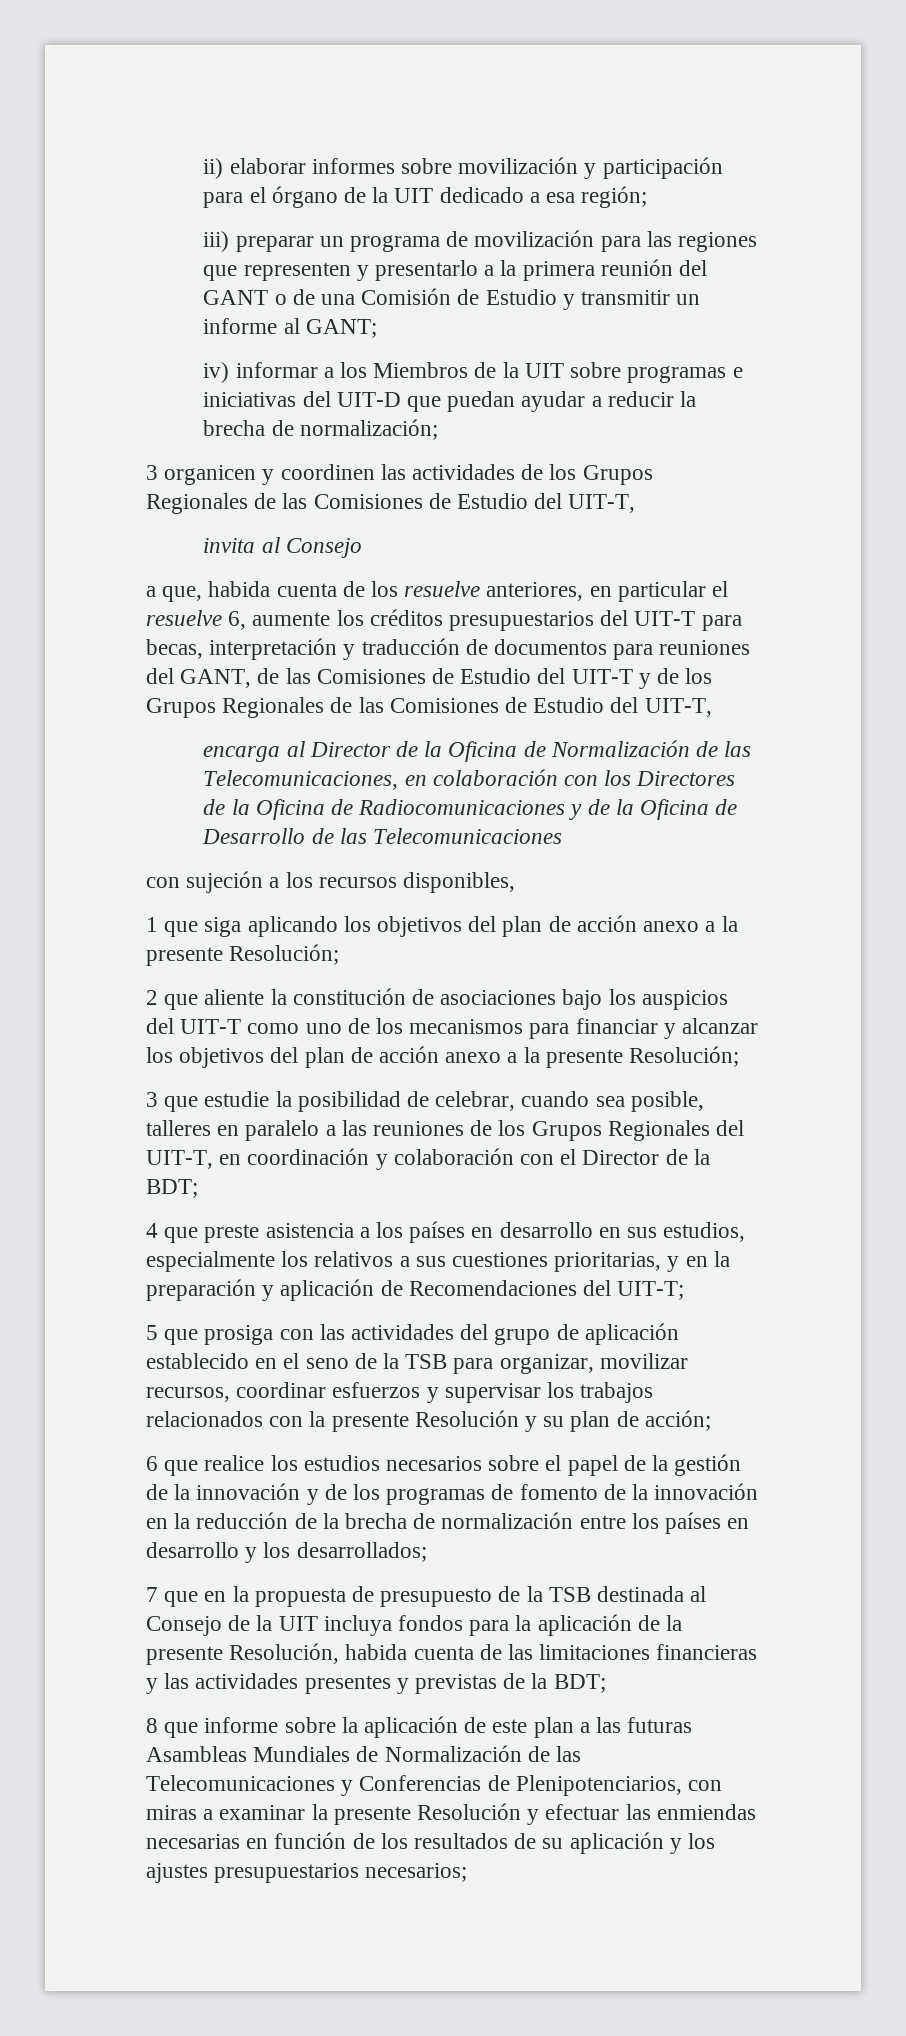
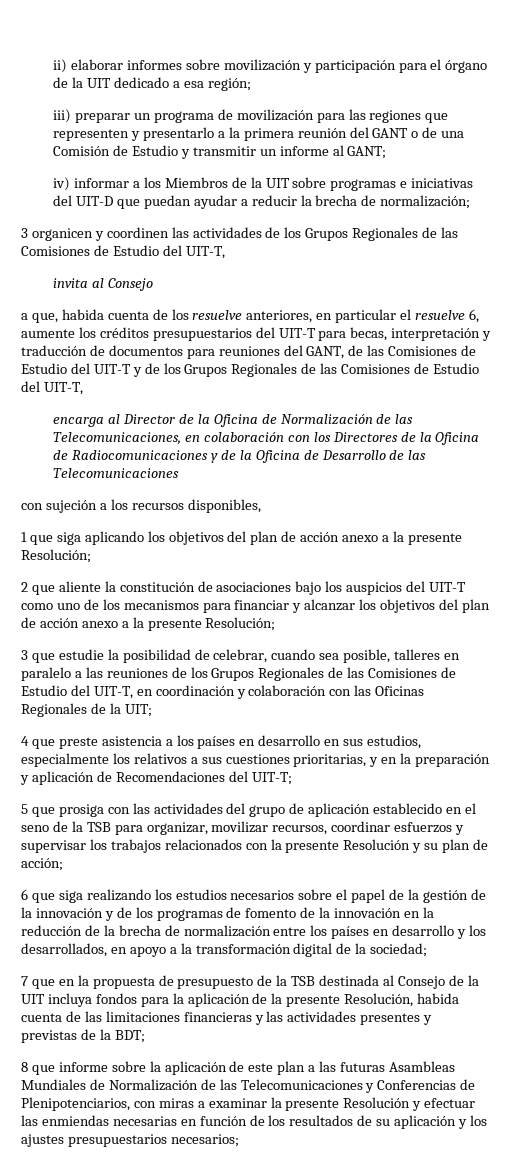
(710, 1130) none -> [328,667,457,678] [21,685,67,696] de las Comisiones de Estudio
[560,1149,710,1165] [146,1179,198,1198] el Director de la BDT; -> [354,685,425,696] [21,703,152,717] las Oficinas Regionales de la UIT;
[204,1455,265,1471] realice -> [58,889,151,903] siga realizando
[296,1542,427,1562] desarrollados; -> [21,943,428,957] desarrollados, en apoyo a la transformación digital de la sociedad;

